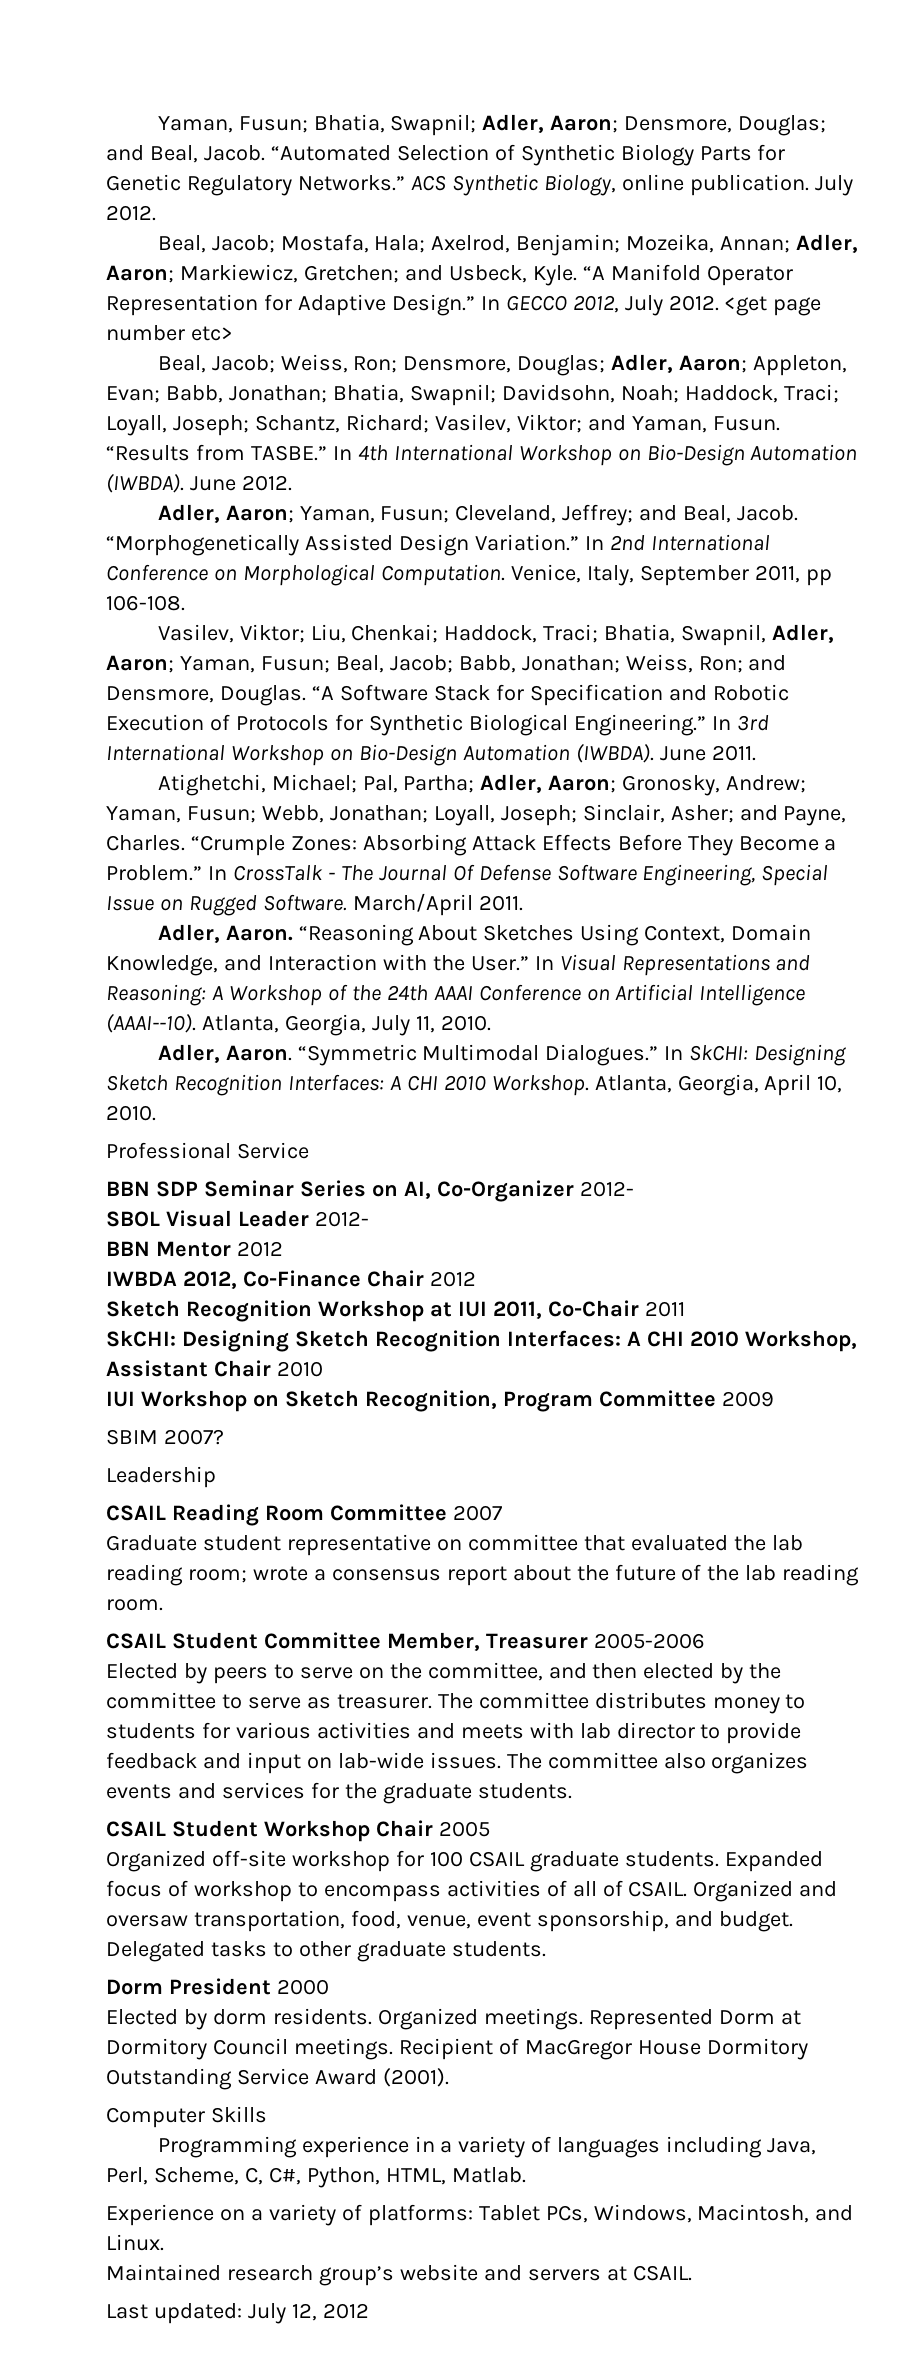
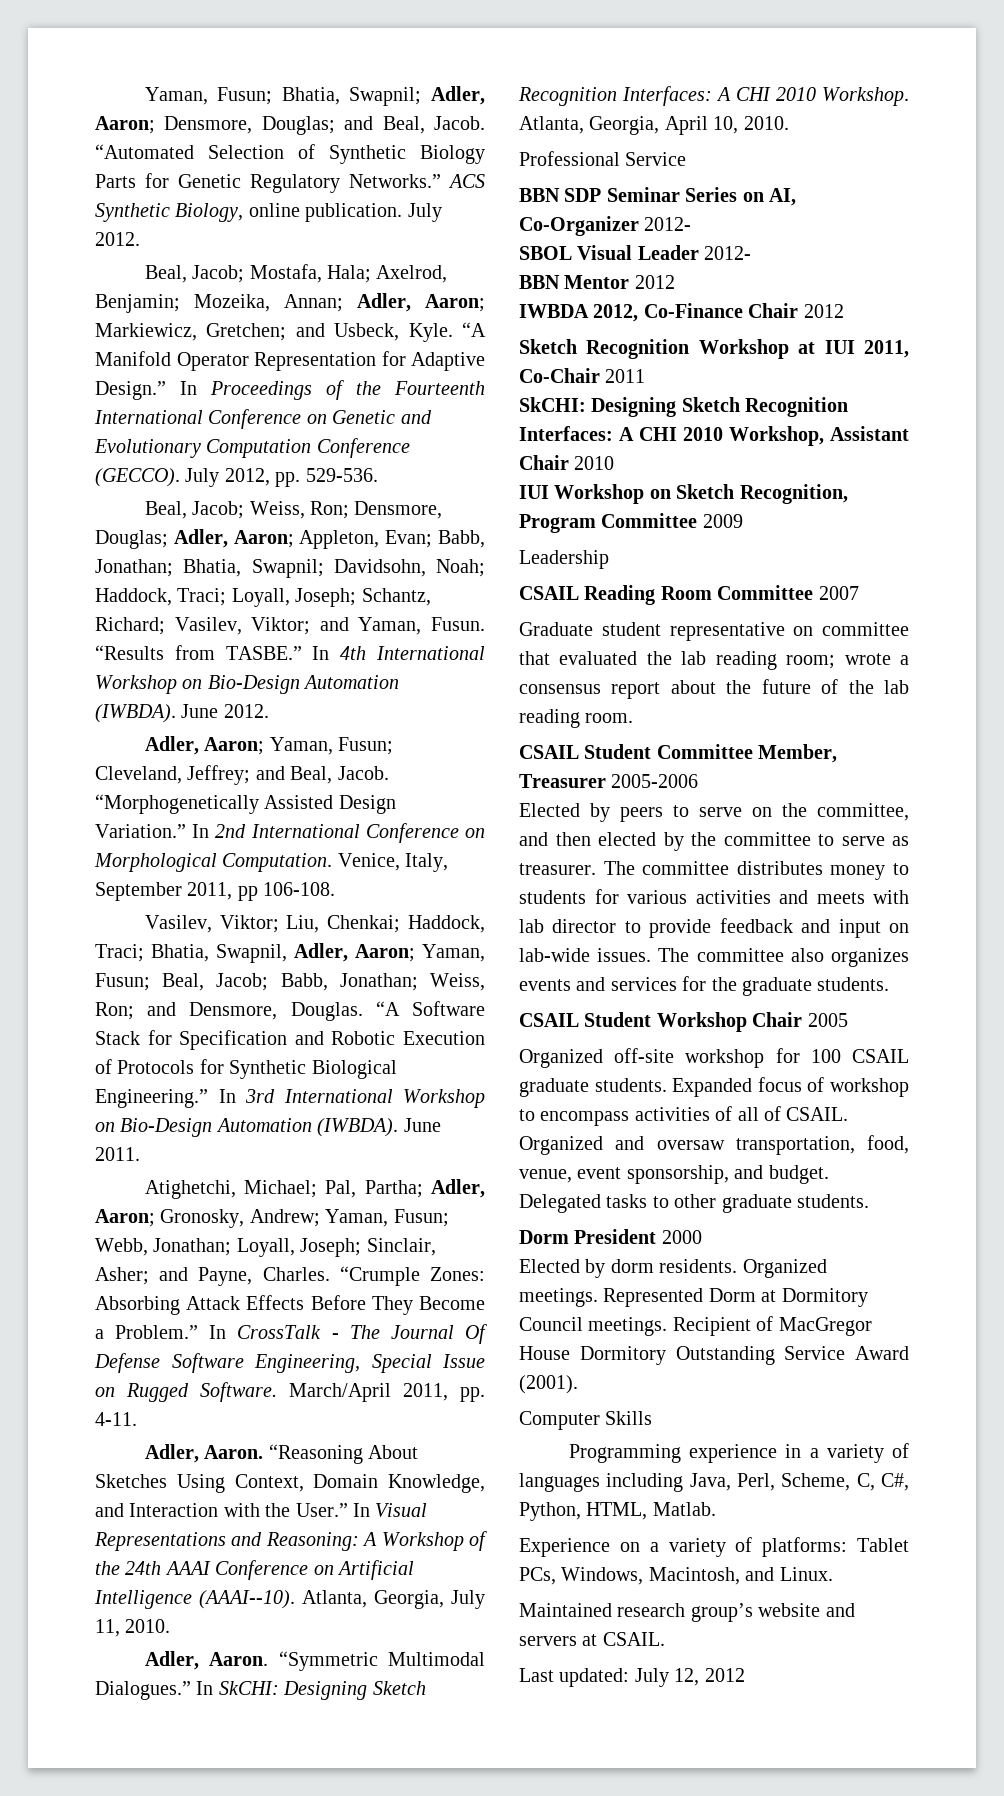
[505,295,822,316] [106,325,233,341] GECCO 2012, July 2012. <get page number etc> -> [210,380,485,400] [94,409,432,429] [94,438,410,458] [95,468,378,487] Proceedings of the Fourteenth International Conference on Genetic and Evolutionary Computation Conference (GECCO). July 2012, pp. 529-536.
[478,895,523,911] 2011. -> [403,1383,485,1402] [95,1412,137,1426] 2011, pp. 4-11.
[106,1429,224,1445] // SBIM 2007? -> (743, 521) none

